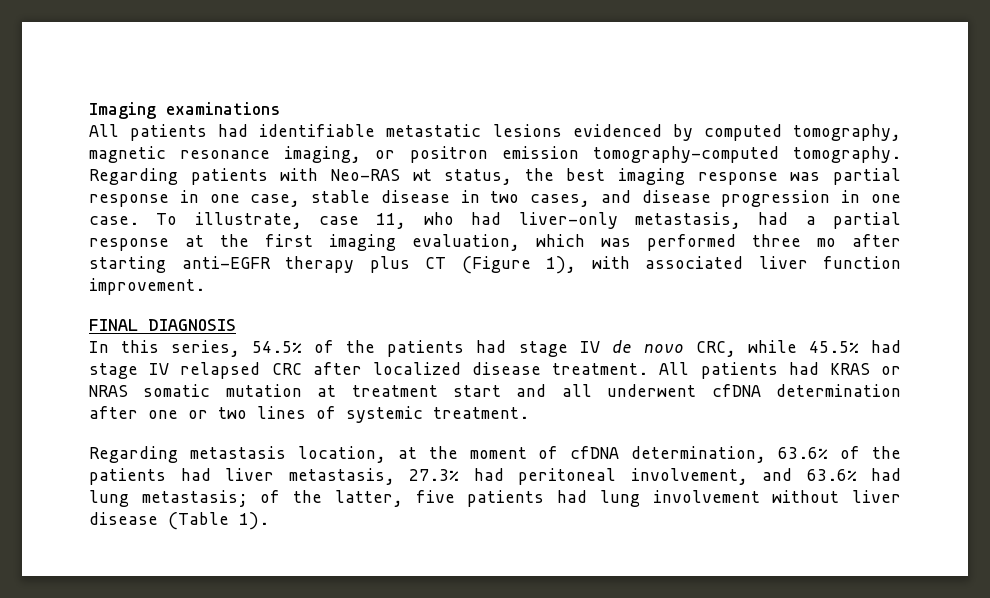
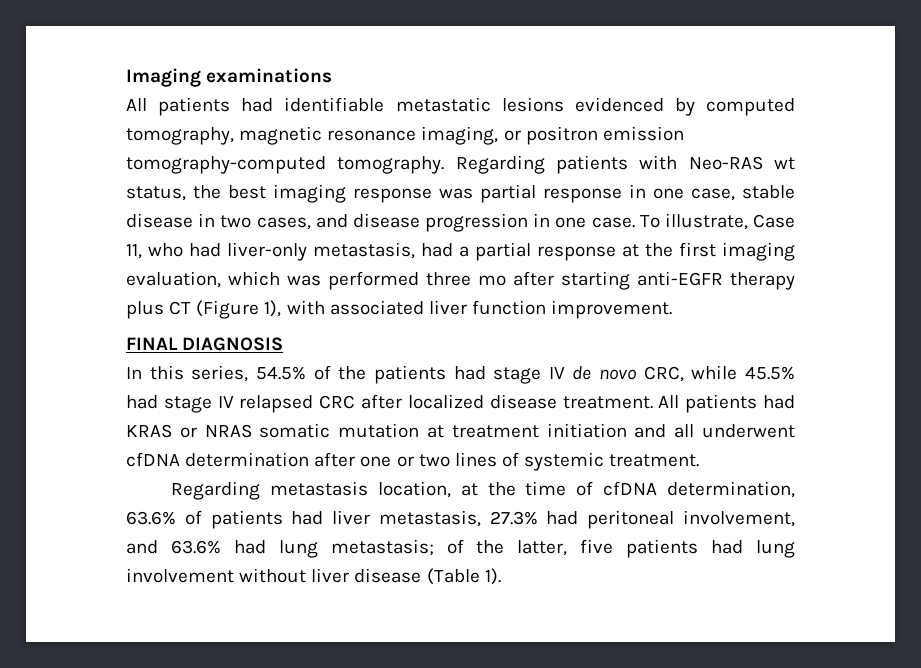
[319,216,360,225] case -> [752,214,795,228] Case
[453,385,501,397] start -> [546,423,627,438] initiation
[469,447,527,459] moment -> [525,481,567,496] time
[872,446,901,459] the -> (202, 517) none

